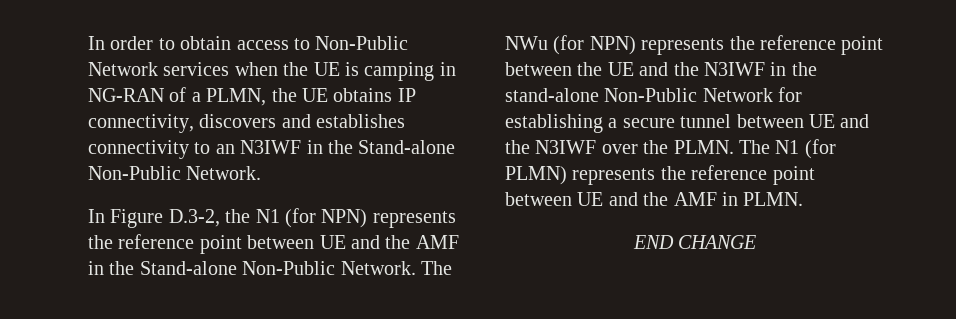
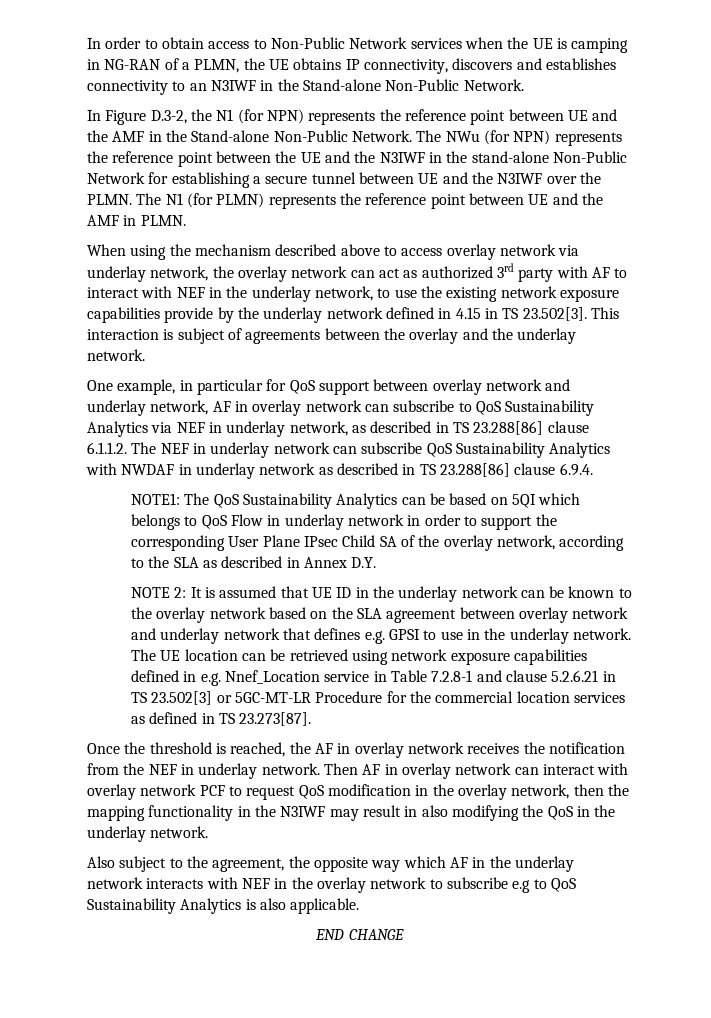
(804, 199) none -> [87,244,580,260] [87,263,628,282] [87,286,619,302] [87,307,619,323] [87,328,577,344] [87,349,145,361] [87,379,571,395] [87,400,595,416] [87,421,589,437] [87,442,611,458] [86,463,593,479] [131,493,581,509] [131,514,557,530] [131,535,625,551] [131,556,377,568] [131,586,632,602] [131,607,629,623] [131,628,631,644] [131,649,587,665] [131,670,616,686] [131,691,625,705] [131,712,312,726] [87,742,625,758] [87,763,629,779] [87,784,629,800] [87,805,616,821] [87,826,209,842] [87,856,574,872] [87,877,576,893] [87,898,360,914] // When using the mechanism described above to access overlay network via underlay network, the overlay network can act as authorized 3rd party with AF to interact with NEF in the underlay network, to use the existing network exposure capabilities provide by the underlay network defined in 4.15 in TS 23.502[3]. This interaction is subject of agreements between the overlay and the underlay network. // One example, in particular for QoS support between overlay network and underlay network, AF in overlay network can subscribe to QoS Sustainability Analytics via NEF in underlay network, as described in TS 23.288[86] clause 6.1.1.2. The NEF in underlay network can subscribe QoS Sustainability Analytics with NWDAF in underlay network as described in TS 23.288[86] clause 6.9.4. // NOTE1: The QoS Sustainability Analytics can be based on 5QI which belongs to QoS Flow in underlay network in order to support the corresponding User Plane IPsec Child SA of the overlay network, according to the SLA as described in Annex D.Y. // NOTE 2: It is assumed that UE ID in the underlay network can be known to the overlay network based on the SLA agreement between overlay network and underlay network that defines e.g. GPSI to use in the underlay network. The UE location can be retrieved using network exposure capabilities defined in e.g. Nnef_Location service in Table 7.2.8-1 and clause 5.2.6.21 in TS 23.502[3] or 5GC-MT-LR Procedure for the commercial location services as defined in TS 23.273[87]. // Once the threshold is reached, the AF in overlay network receives the notification from the NEF in underlay network. Then AF in overlay network can interact with overlay network PCF to request QoS modification in the overlay network, then the mapping functionality in the N3IWF may result in also modifying the QoS in the underlay network. // Also subject to the agreement, the opposite way which AF in the underlay network interacts with NEF in the overlay network to subscribe e.g to QoS Sustainability Analytics is also applicable.

